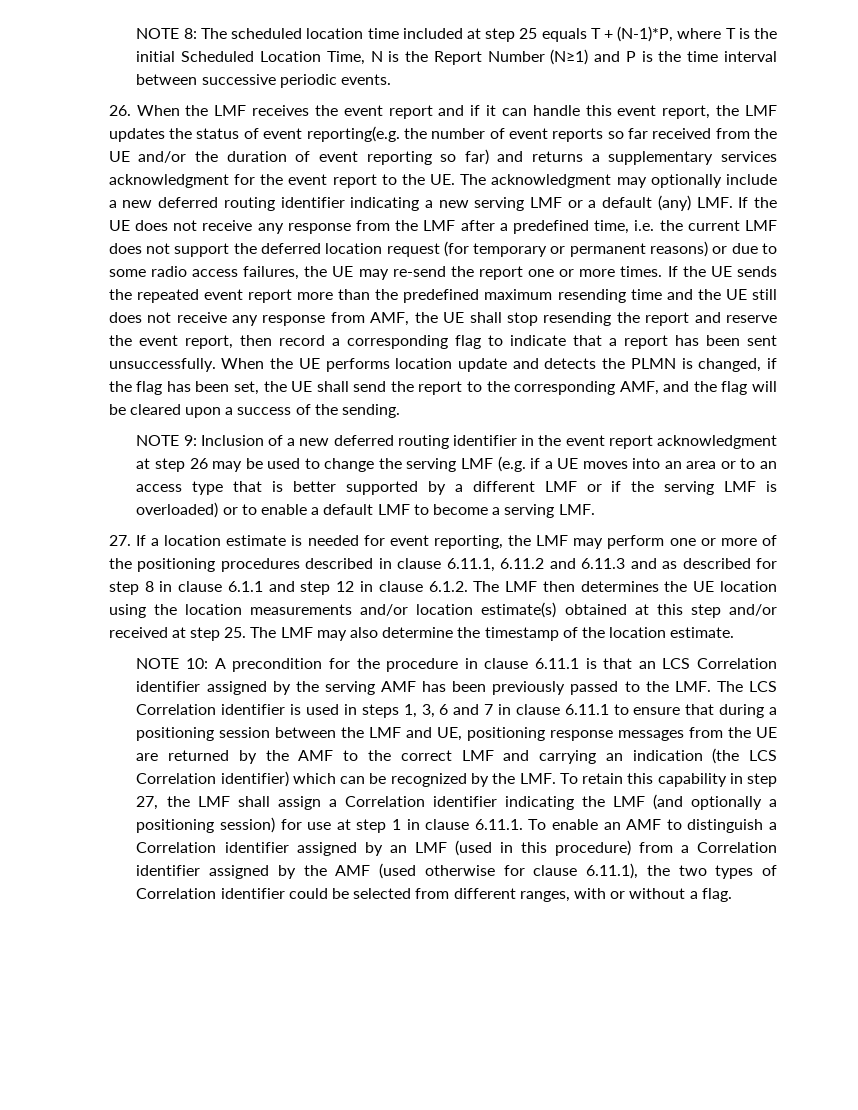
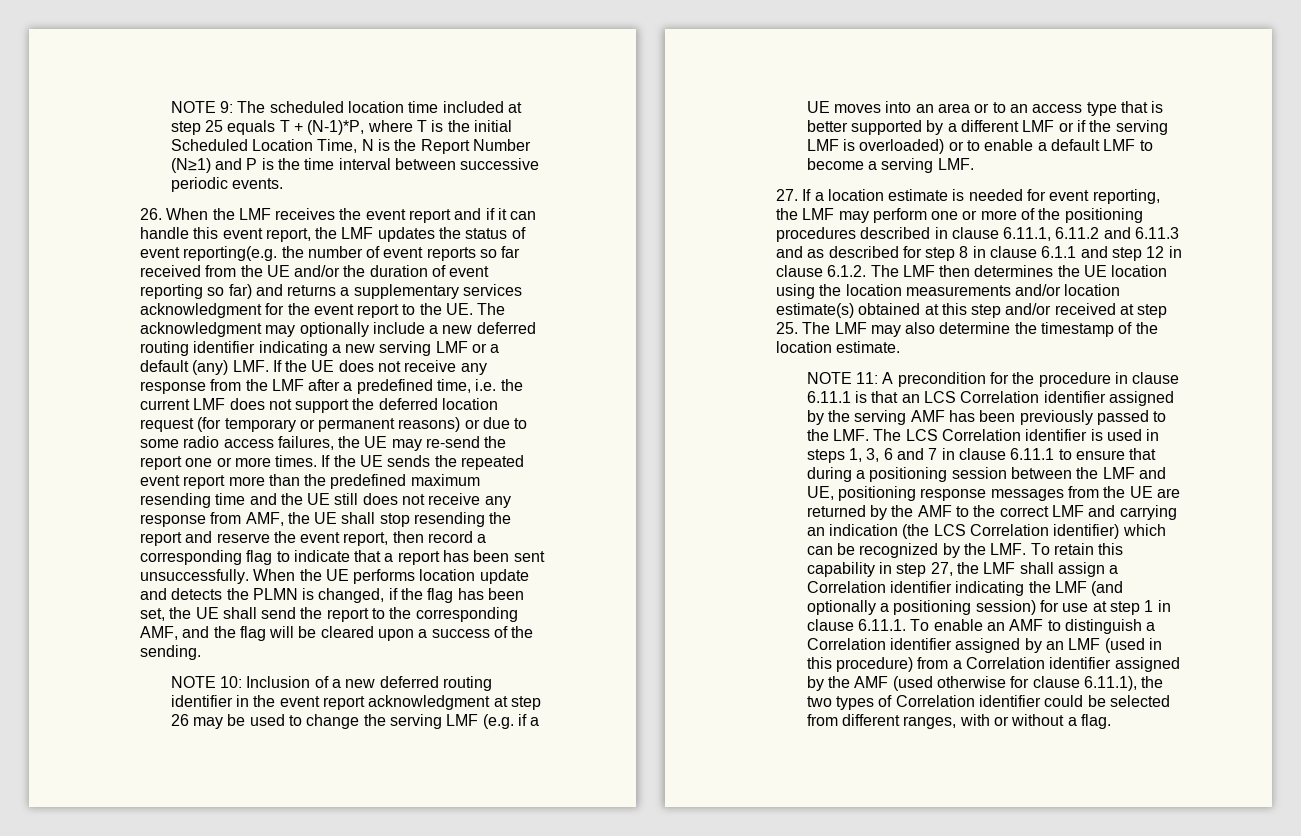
[136,28,197,39] NOTE 8: -> [170,101,234,113] NOTE 9:
[183,435,197,446] 9: -> [220,676,243,688] 10:
[186,658,209,669] 10: -> [856,372,879,384] 11:

